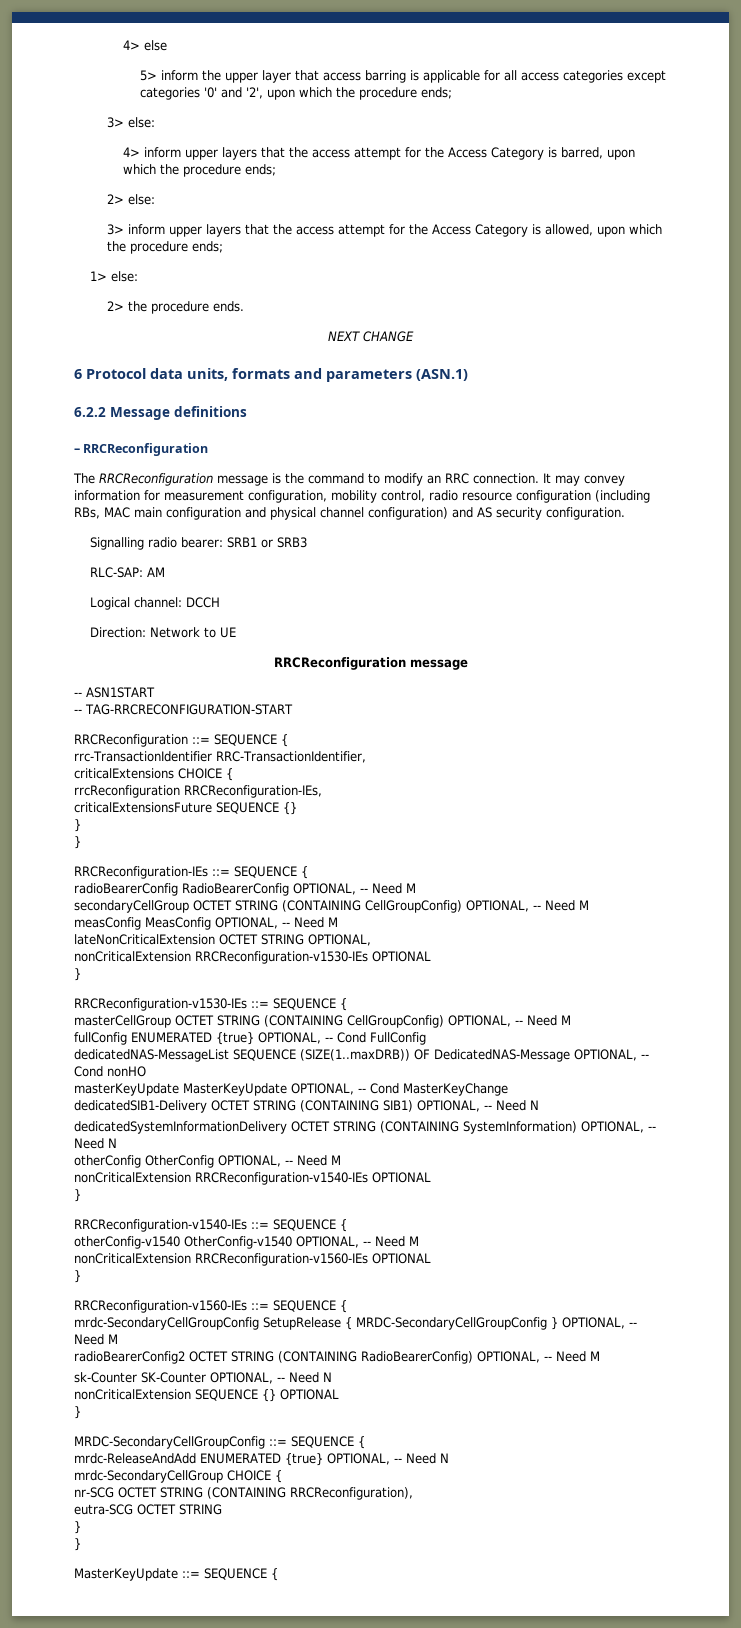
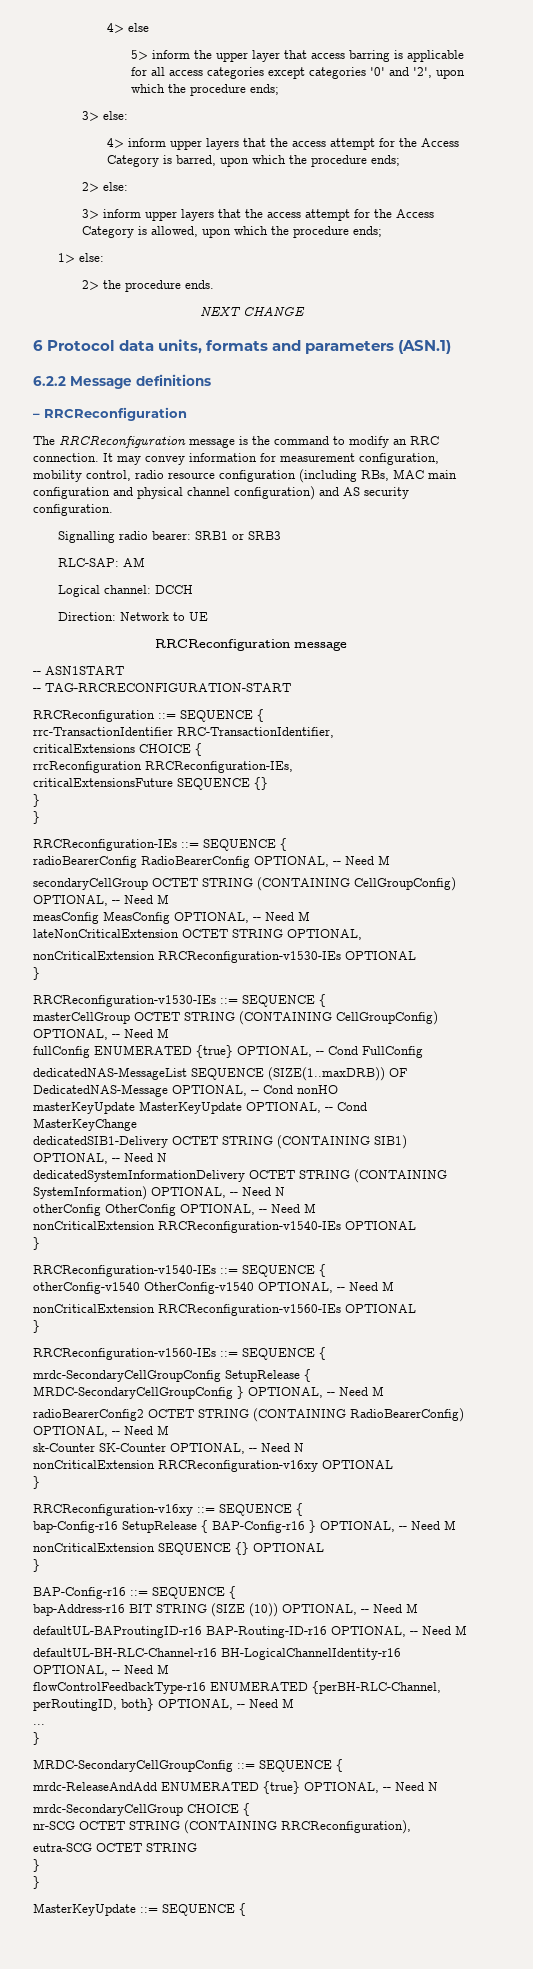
(332, 1377) none -> [33,1460,393,1472] [33,1476,40,1489] [33,1503,303,1516] [33,1520,456,1533] // nonCriticalExtension RRCReconfiguration-v16xy OPTIONAL // } // RRCReconfiguration-v16xy ::= SEQUENCE { // bap-Config-r16 SetupRelease { BAP-Config-r16 } OPTIONAL, -- Need M
(81, 1412) none -> [33,1586,236,1599] [33,1603,418,1617] [33,1625,467,1638] [33,1648,401,1660] [33,1664,169,1676] [33,1681,441,1694] [33,1698,294,1711] [33,1724,45,1725] [33,1732,40,1745] // BAP-Config-r16 ::= SEQUENCE { // bap-Address-r16 BIT STRING (SIZE (10)) OPTIONAL, -- Need M // defaultUL-BAProutingID-r16 BAP-Routing-ID-r16 OPTIONAL, -- Need M // defaultUL-BH-RLC-Channel-r16 BH-LogicalChannelIdentity-r16 OPTIONAL, -- Need M // flowControlFeedbackType-r16 ENUMERATED {perBH-RLC-Channel, perRoutingID, both} OPTIONAL, -- Need M // ... // }

